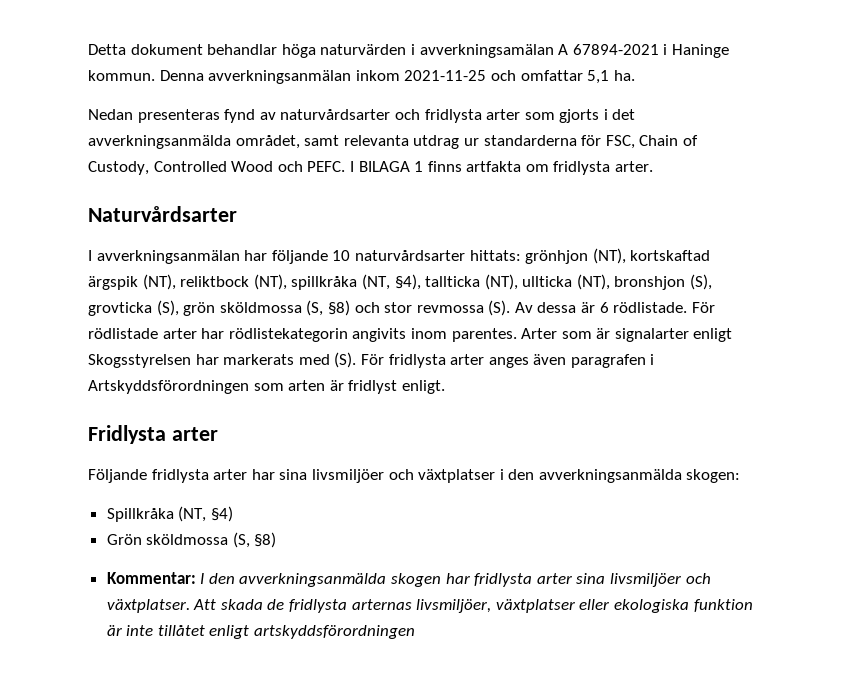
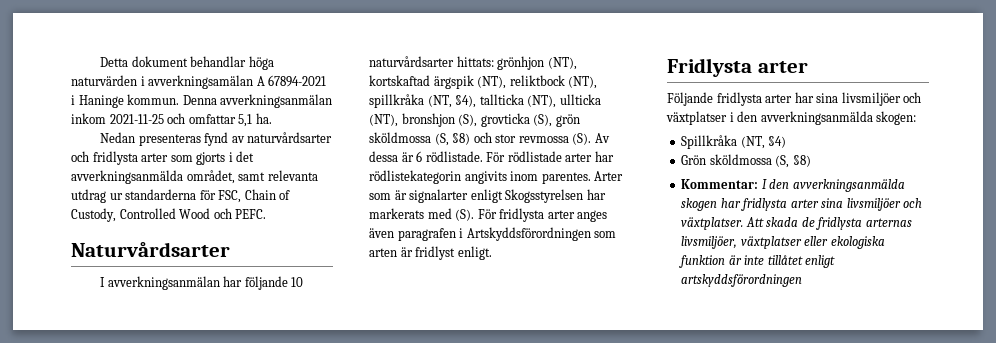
[349,161,654,175] I BILAGA 1 finns artfakta om fridlysta arter. -> (267, 214) none

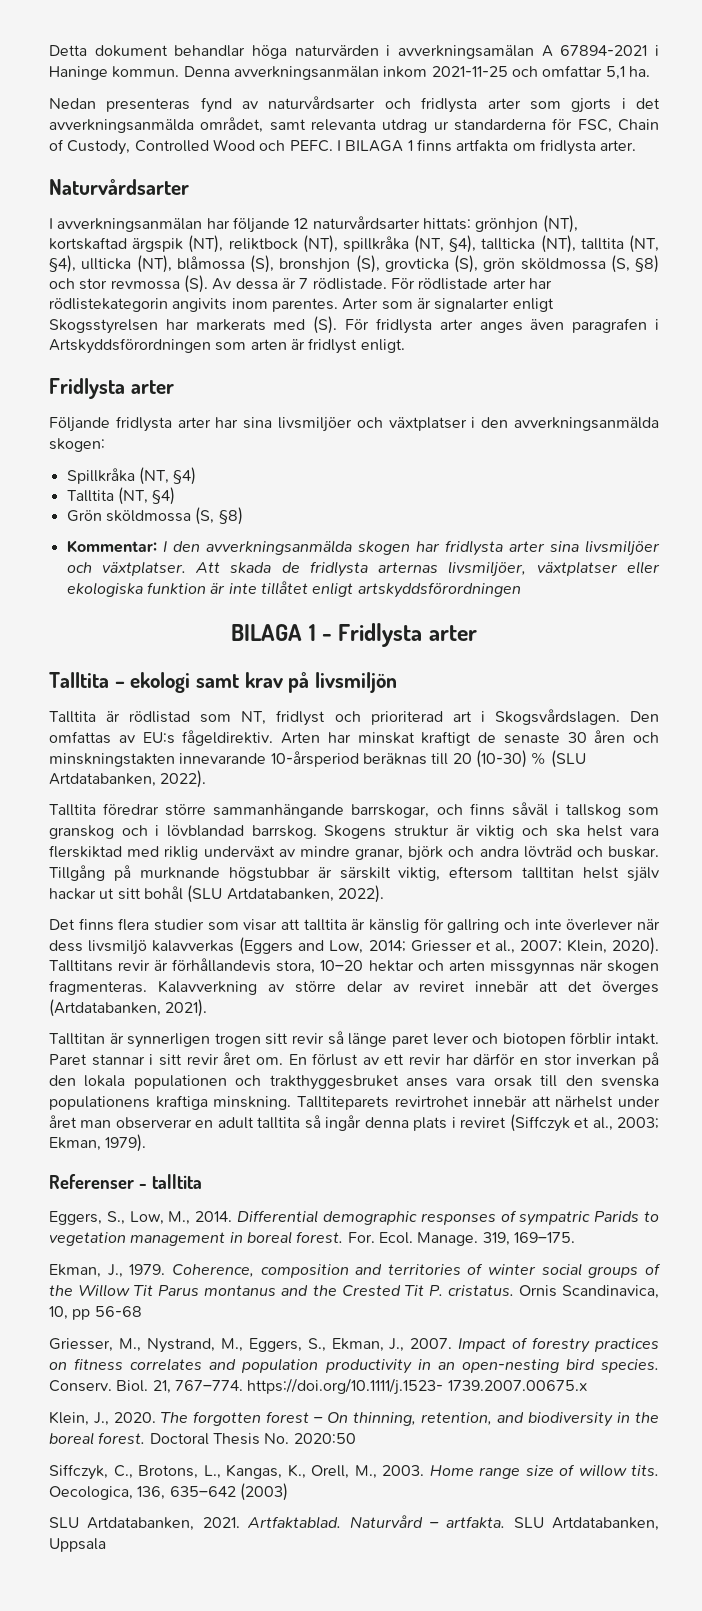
(267, 214) none -> [336,139,637,155] I BILAGA 1 finns artfakta om fridlysta arter.
[291,277,304,287] 10 -> [294,218,309,229] 12
[559,94,601,105] [369,114,398,127] ullticka (NT), -> [580,235,659,253] [49,255,274,273] talltita (NT, §4), ullticka (NT), blåmossa (S),
[416,151,423,162] 6 -> [299,278,309,289] 7
(787, 142) none -> [66,487,176,505] // Talltita (NT, §4)
(803, 280) none -> [231,623,477,647] [49,672,398,693] [49,709,660,726] [49,730,659,746] [49,750,586,768] [49,770,207,788] [49,802,660,818] [49,825,659,839] [49,845,659,861] [49,865,660,882] [49,885,384,903] [49,918,660,933] [49,937,659,955] [49,958,659,975] [49,980,659,995] [49,999,208,1017] [49,1031,660,1048] [49,1052,659,1068] [49,1075,659,1090] [49,1095,660,1110] [49,1114,660,1132] [49,1134,147,1152] [49,1174,202,1189] [49,1210,659,1226] [49,1231,575,1246] [49,1263,661,1278] [49,1284,659,1299] [49,1306,142,1320] [49,1337,660,1353] [49,1358,660,1374] [49,1378,587,1395] [49,1411,659,1427] [49,1432,356,1445] [49,1464,659,1480] [49,1483,288,1501] [49,1515,659,1531] [49,1538,106,1552] // BILAGA 1 - Fridlysta arter // Talltita – ekologi samt krav på livsmiljön // Talltita är rödlistad som NT, fridlyst och prioriterad art i Skogsvårdslagen. Den omfattas av EU:s fågeldirektiv. Arten har minskat kraftigt de senaste 30 åren och minskningstakten innevarande 10-årsperiod beräknas till 20 (10-30) % (SLU Artdatabanken, 2022). // Talltita föredrar större sammanhängande barrskogar, och finns såväl i tallskog som granskog och i lövblandad barrskog. Skogens struktur är viktig och ska helst vara flerskiktad med riklig underväxt av mindre granar, björk och andra lövträd och buskar. Tillgång på murknande högstubbar är särskilt viktig, eftersom talltitan helst själv hackar ut sitt bohål (SLU Artdatabanken, 2022). // Det finns flera studier som visar att talltita är känslig för gallring och inte överlever när dess livsmiljö kalavverkas (Eggers and Low, 2014; Griesser et al., 2007; Klein, 2020). Talltitans revir är förhållandevis stora, 10–20 hektar och arten missgynnas när skogen fragmenteras. Kalavverkning av större delar av reviret innebär att det överges (Artdatabanken, 2021). // Talltitan är synnerligen trogen sitt revir så länge paret lever och biotopen förblir intakt. Paret stannar i sitt revir året om. En förlust av ett revir har därför en stor inverkan på den lokala populationen och trakthyggesbruket anses vara orsak till den svenska populationens kraftiga minskning. Talltiteparets revirtrohet innebär att närhelst under året man observerar en adult talltita så ingår denna plats i reviret (Siffczyk et al., 2003; Ekman, 1979). // Referenser - talltita // Eggers, S., Low, M., 2014. Differential demographic responses of sympatric Parids to vegetation management in boreal forest. For. Ecol. Manage. 319, 169–175. // Ekman, J., 1979. Coherence, composition and territories of winter social groups of the Willow Tit Parus montanus and the Crested Tit P. cristatus. Ornis Scandinavica, 10, pp 56-68 // Griesser, M., Nystrand, M., Eggers, S., Ekman, J., 2007. Impact of forestry practices on fitness correlates and population productivity in an open-nesting bird species. Conserv. Biol. 21, 767–774. https://doi.org/10.1111/j.1523- 1739.2007.00675.x // Klein, J., 2020. The forgotten forest – On thinning, retention, and biodiversity in the boreal forest. Doctoral Thesis No. 2020:50 // Siffczyk, C., Brotons, L., Kangas, K., Orell, M., 2003. Home range size of willow tits. Oecologica, 136, 635–642 (2003) // SLU Artdatabanken, 2021. Artfaktablad. Naturvård – artfakta. SLU Artdatabanken, Uppsala

